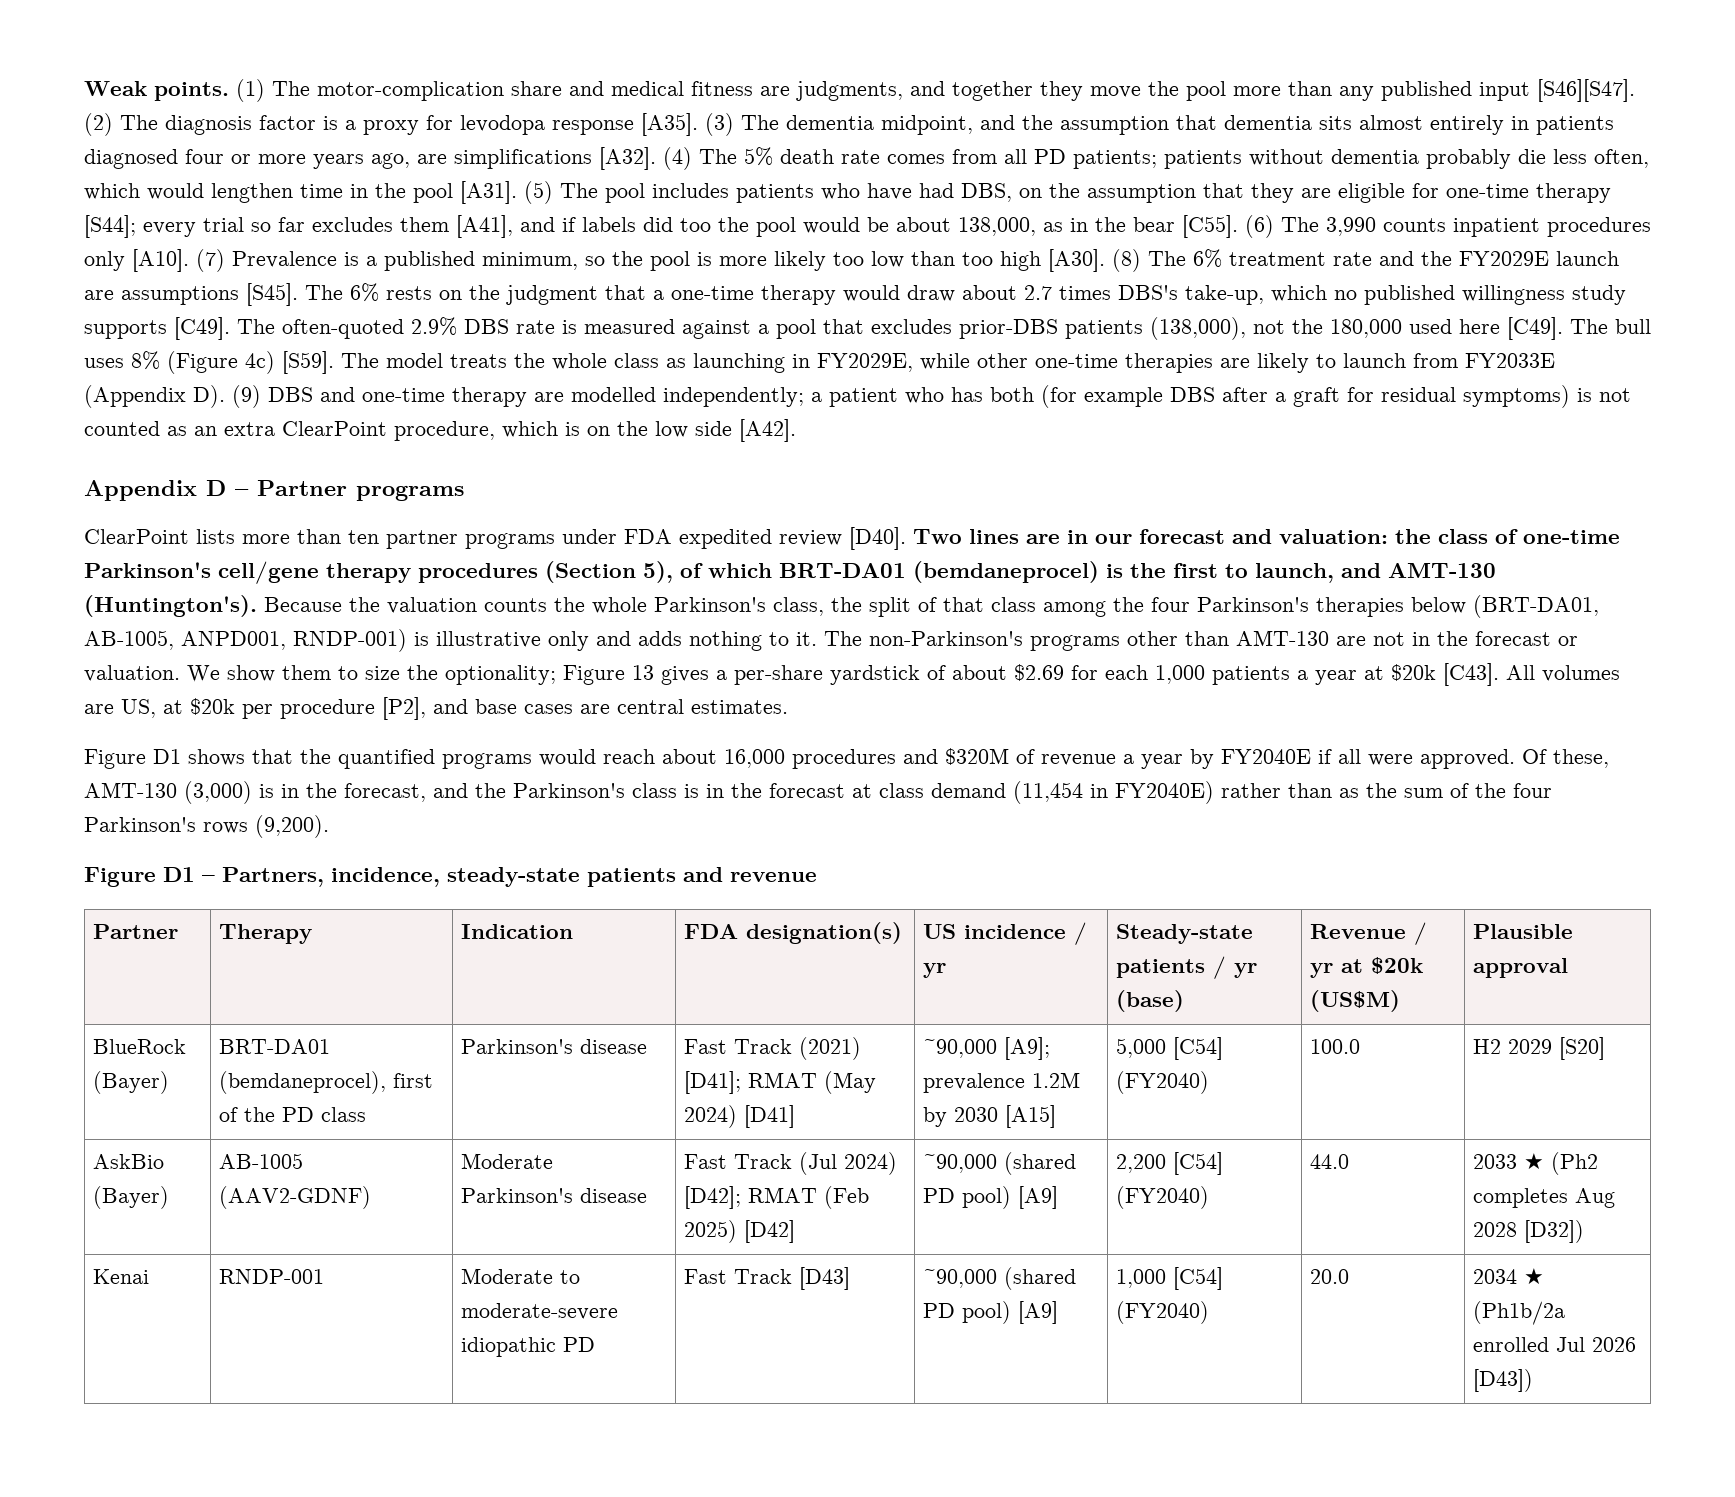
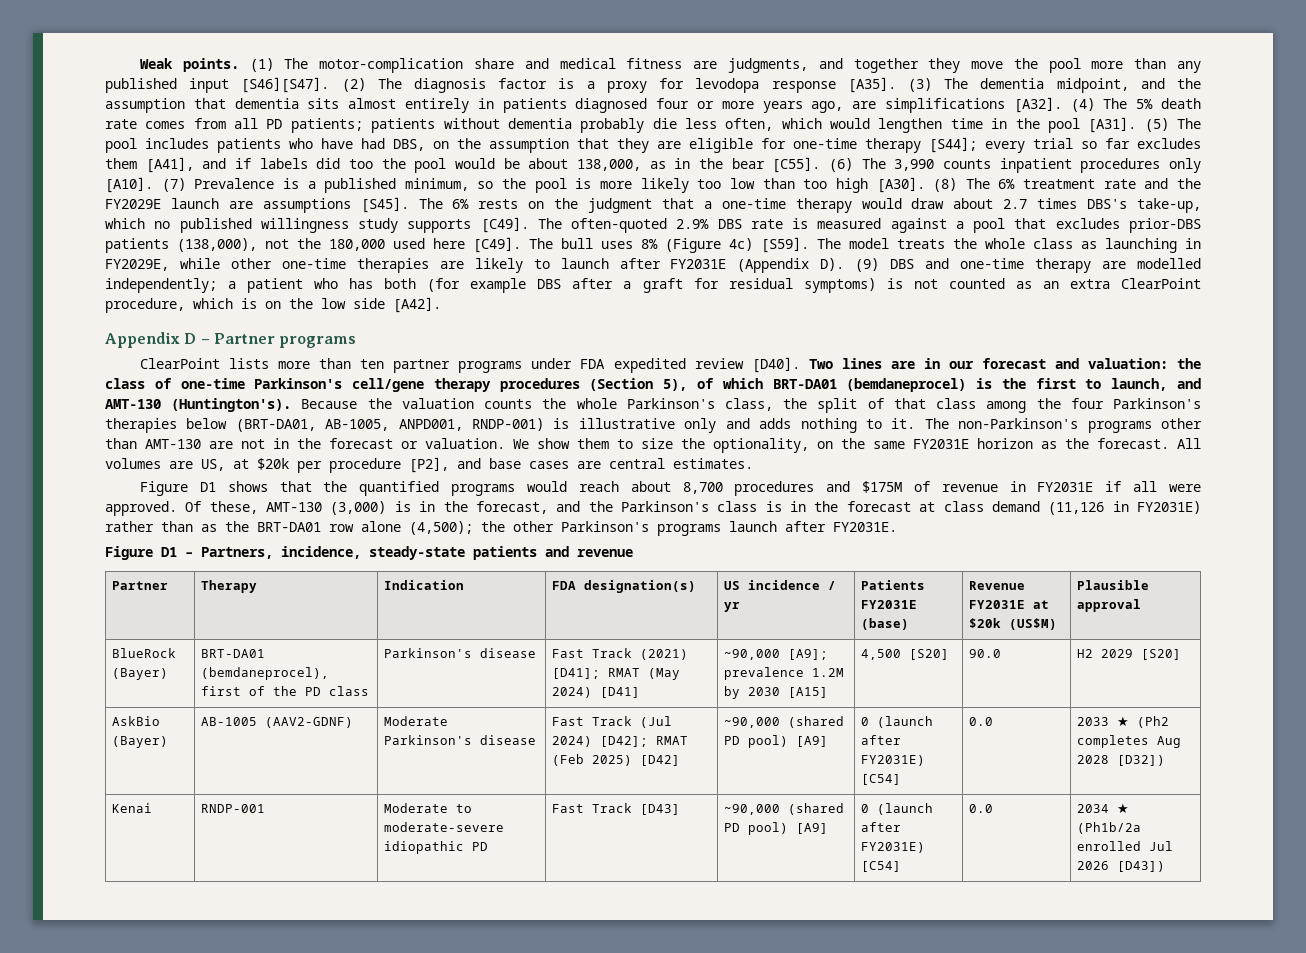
[1413,353,1555,368] from FY2033E -> [619,258,727,269] after FY2031E
[445,663,1499,686] optionality; Figure 13 gives a per-share yardstick of about $2.69 for each 1,000 patients a year at $20k [C43]. -> [713,438,1169,453] optionality, on the same FY2031E horizon as the forecast.
[724,749,785,768] 16,000 -> [682,482,723,494] 8,700
[945,748,1009,765] $320M -> [862,481,903,493] $175M
[1123,749,1311,769] a year by FY2040E -> [1009,481,1094,492] in FY2031E
[1013,781,1214,804] (11,454 in FY2040E) -> [1048,501,1202,515] (11,126 in FY2031E)
[1404,783,1552,798] [84,815,329,838] sum of the four Parkinson's rows (9,200). -> [257,521,897,536] BRT-DA01 row alone (4,500); the other Parkinson's programs launch after FY2031E.
[1115,924,1253,944] [1115,956,1257,979] Steady-state patients / yr -> [861,580,926,590] [861,600,918,609] Patients FY2031E
[1413,922,1427,945] [1309,963,1333,978] / yr -> [969,600,1026,609] FY2031E
[1115,1037,1223,1060] [1115,1071,1209,1094] [1309,1039,1360,1054] 5,000 [C54] (FY2040) | 100.0 -> [861,649,950,660] [969,649,1002,658] 4,500 [S20] | 90.0
[1115,1152,1223,1175] [1115,1186,1209,1209] [1309,1154,1349,1169] 2,200 [C54] (FY2040) | 44.0 -> [861,716,934,728] [861,735,902,745] [861,755,926,766] [861,774,902,785] [969,717,994,726] 0 (launch after FY2031E) [C54] | 0.0
[1115,1267,1223,1290] [1115,1301,1209,1324] [1309,1269,1349,1284] 1,000 [C54] (FY2040) | 20.0 -> [861,803,934,815] [861,822,902,832] [861,842,926,853] [861,861,902,872] [969,804,994,813] 0 (launch after FY2031E) [C54] | 0.0

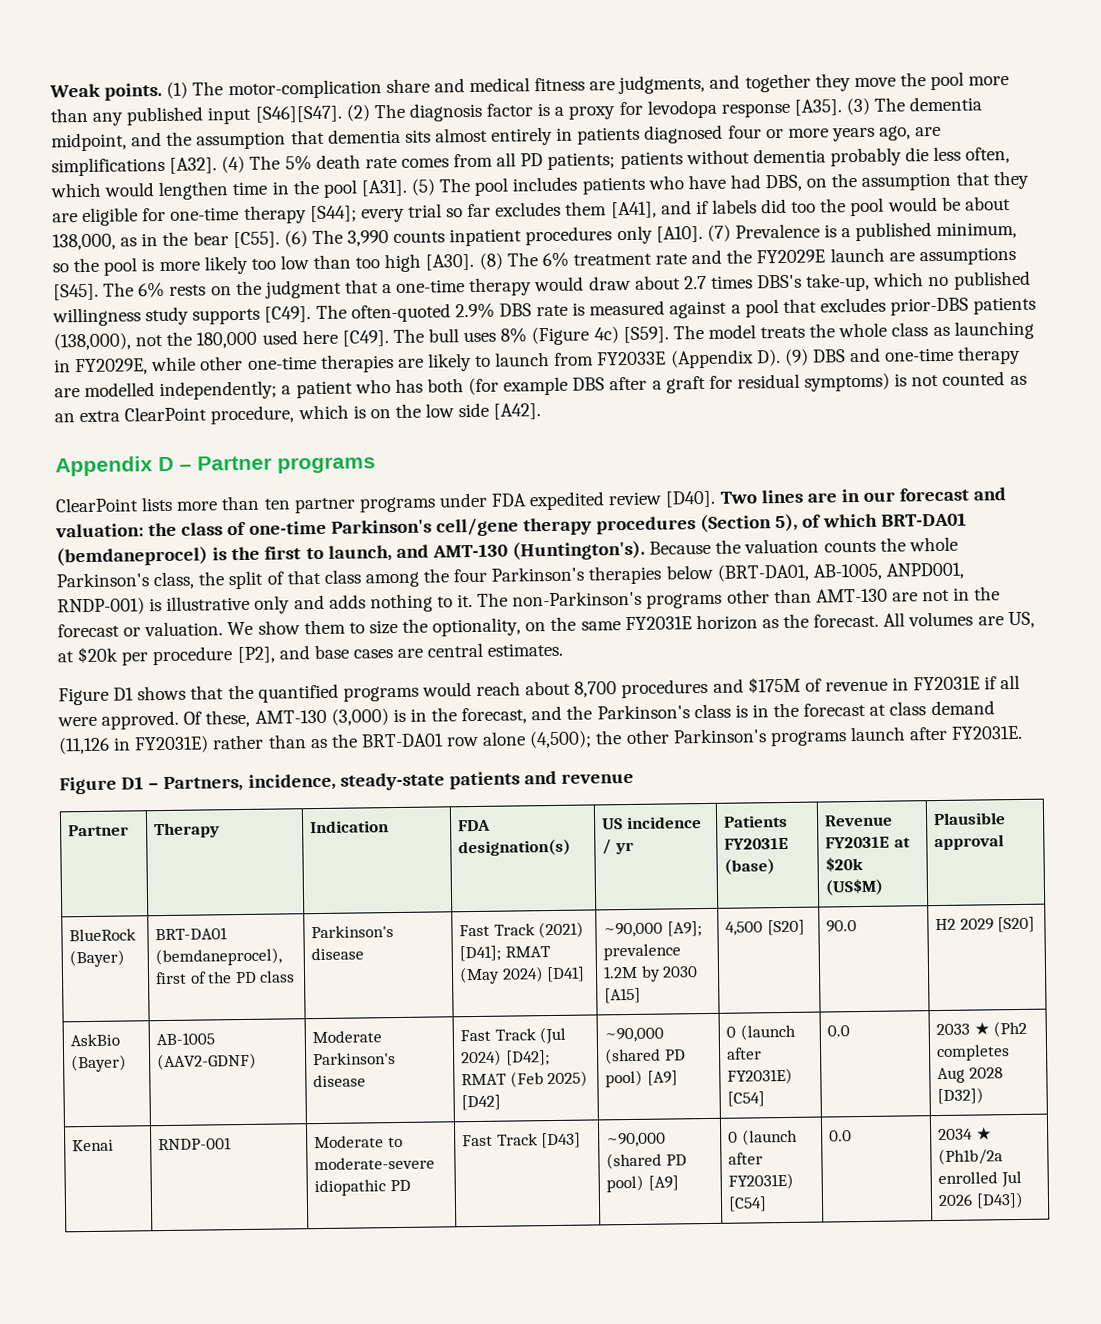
[619,258,727,269] after FY2031E -> [554,351,667,366] from FY2033E

